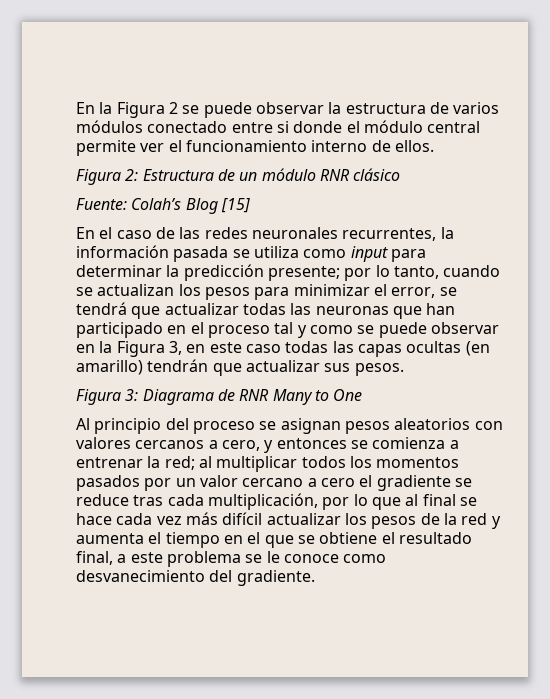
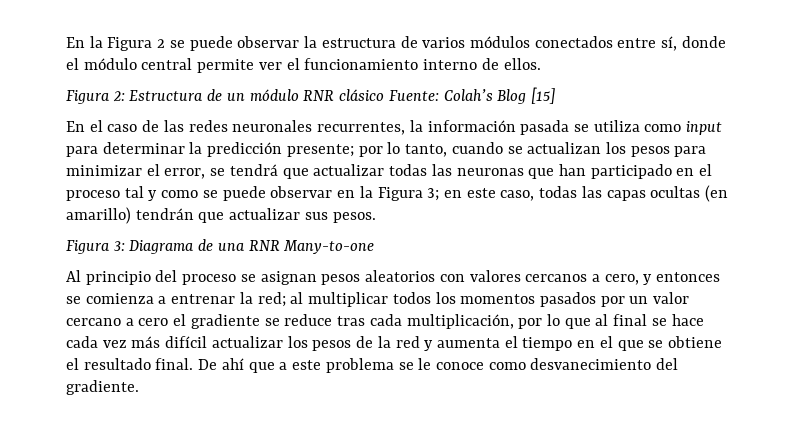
[147,121,289,133] conectado entre si -> [534,36,678,51] conectados entre sí,
(401, 174) // -> (385, 95) none
[168,341,182,355] 3, -> [427,188,440,201] 3;
[245,344,281,353] caso -> [500,190,535,201] caso,
[239,389,363,405] RNR Many to One -> [217,240,375,254] una RNR Many-to-one
[76,551,113,565] final, -> [155,358,275,373] final. De ahí que

